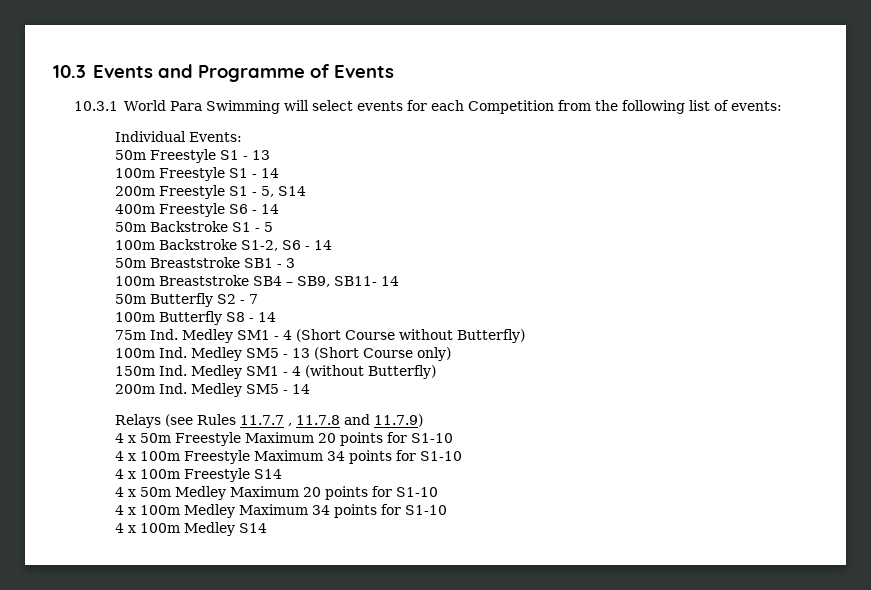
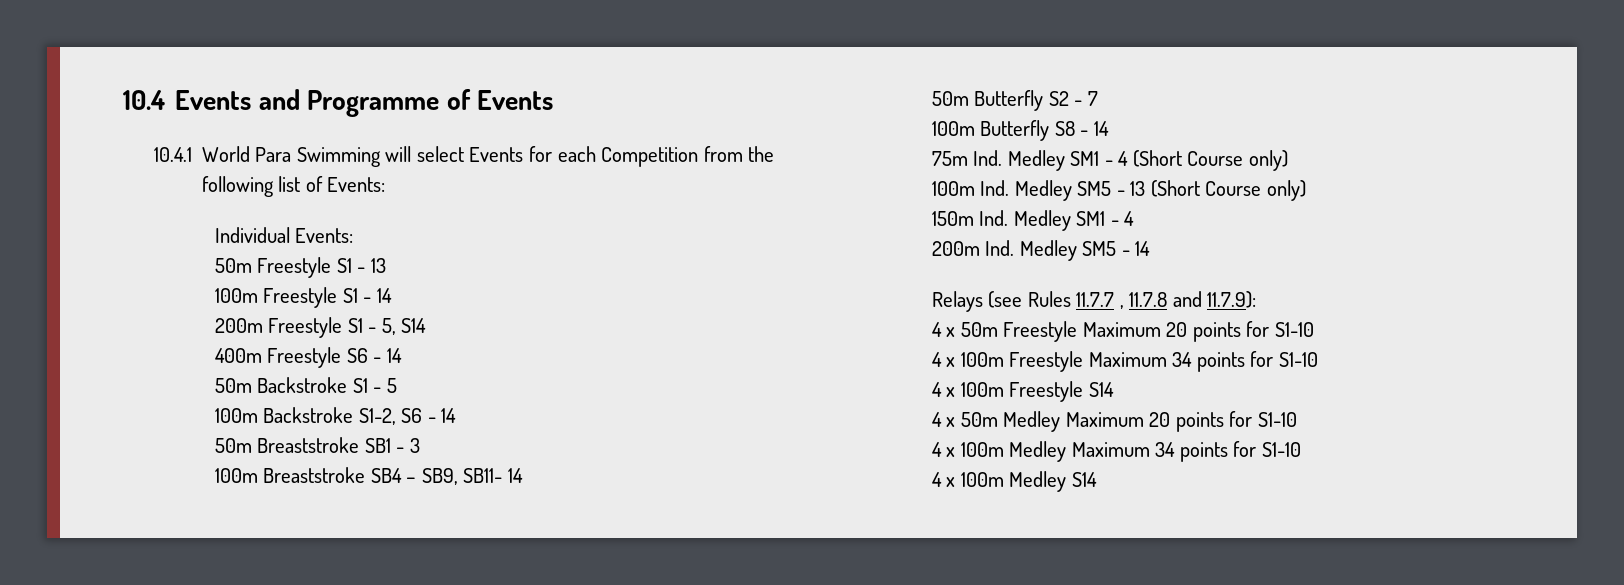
[53,65,86,78] 10.3 -> [123,90,165,110] 10.4
[73,101,118,111] 10.3.1 -> [153,147,192,162] 10.4.1
[357,101,404,111] events -> [469,147,524,162] Events
[731,101,783,111] events: -> [327,177,386,192] Events:
[399,329,526,343] without Butterfly) -> [1249,150,1289,171] only)
[305,365,437,379] (without Butterfly) -> (1135, 218) none
[374,414,424,427] 11.7.9) -> [1207,291,1257,308] 11.7.9):

